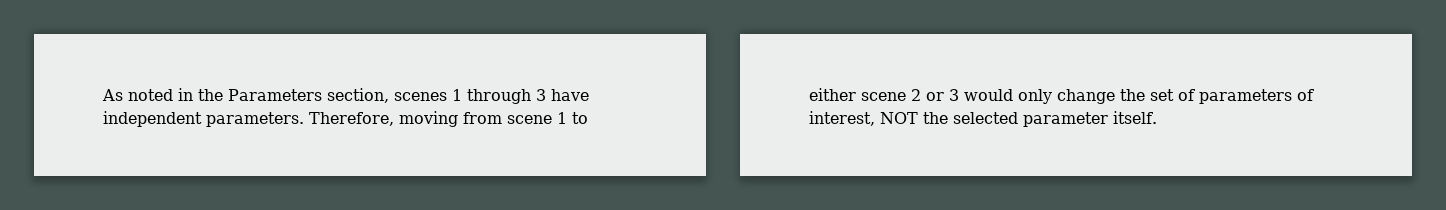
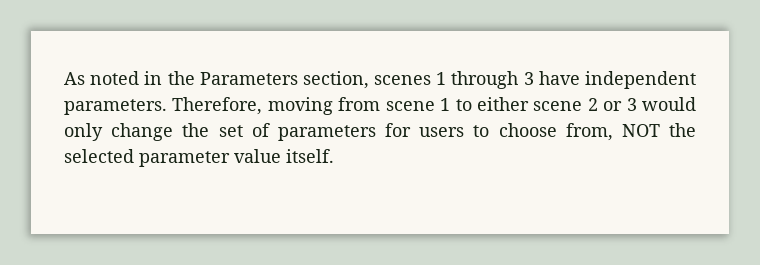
[1297,89,1314,101] [809,111,875,126] of interest, -> [385,123,613,141] for users to choose from,
(1108, 119) none -> [234,149,281,163] value

